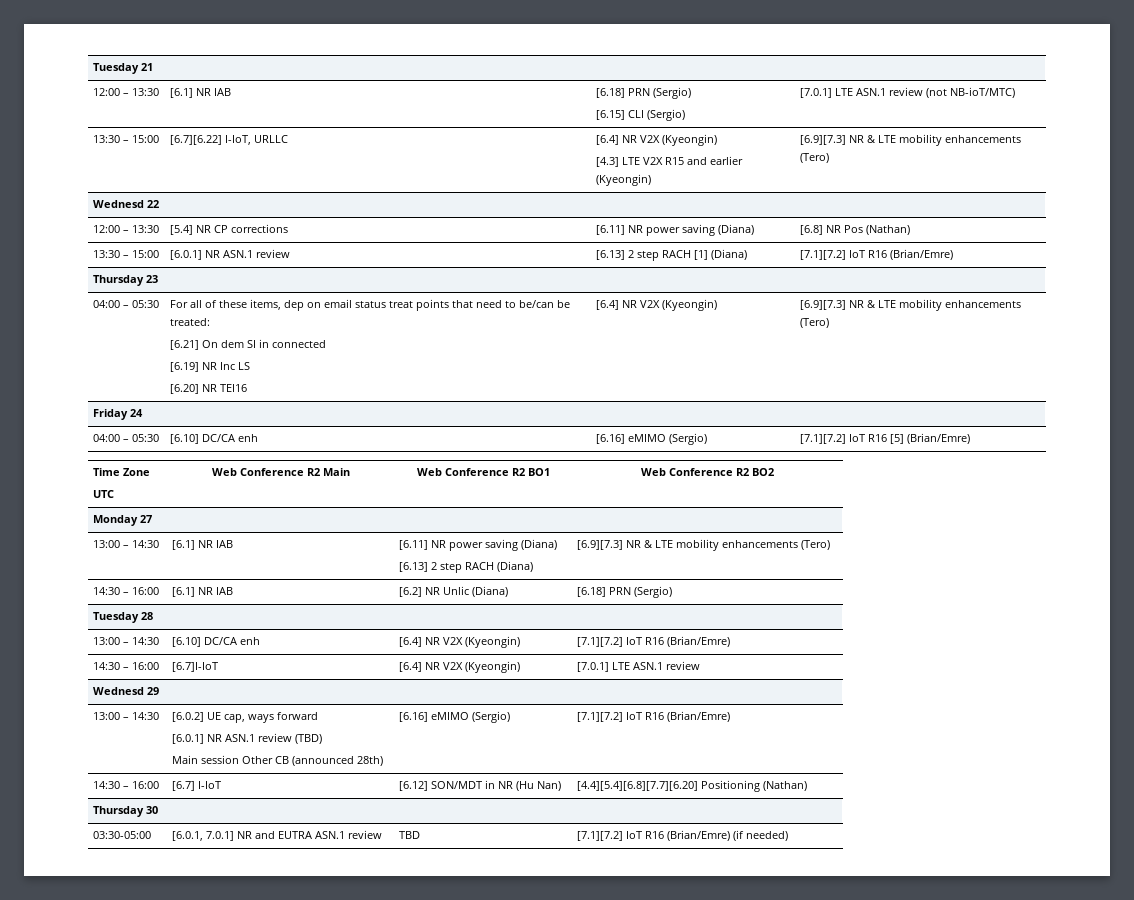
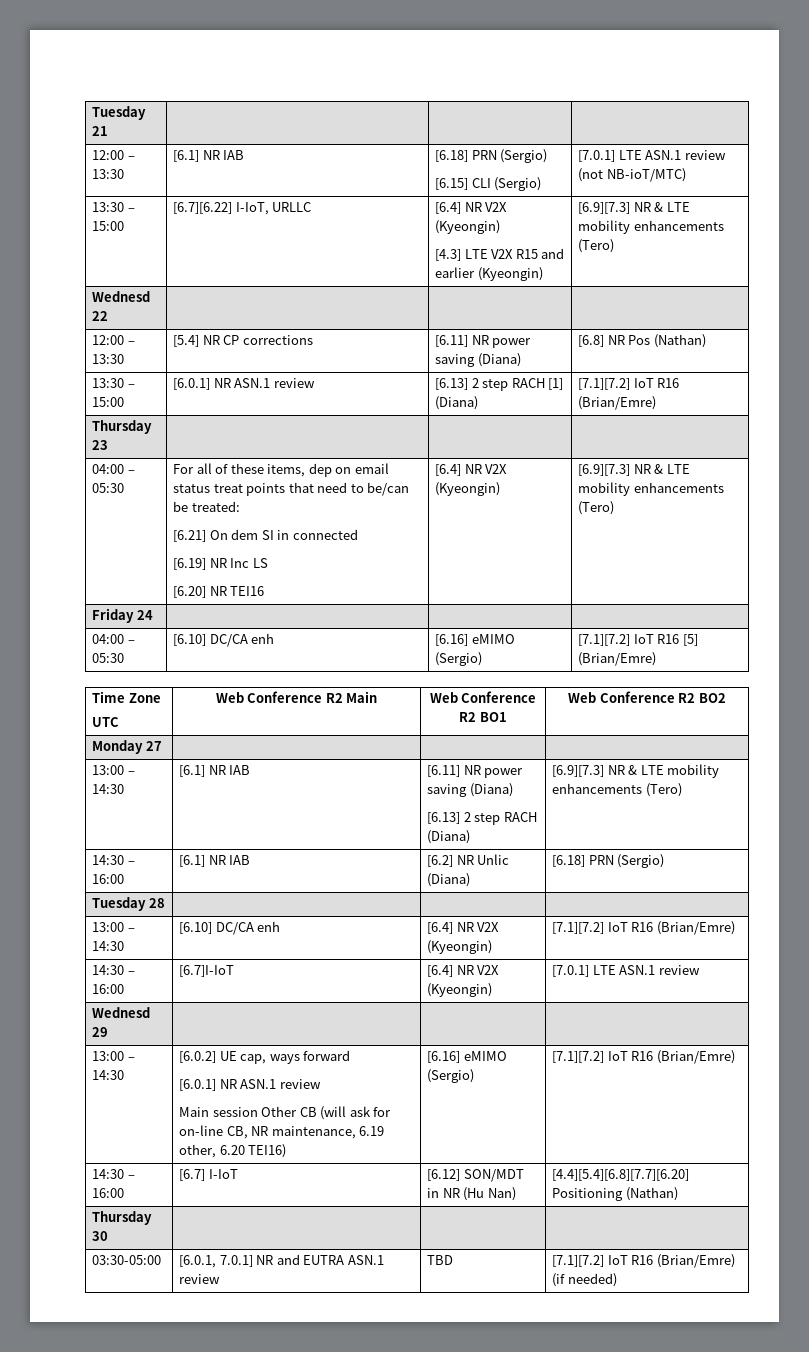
[295,734,323,744] (TBD) -> (321, 1084) none
[292,756,384,766] (announced 28th) -> [320,1106,392,1120] [179,1125,385,1139] [179,1144,287,1158] (will ask for on-line CB, NR maintenance, 6.19 other, 6.20 TEI16)

